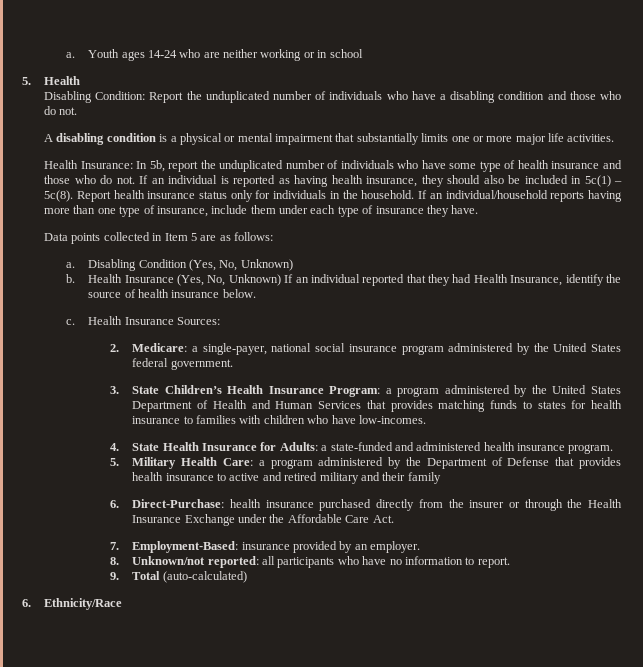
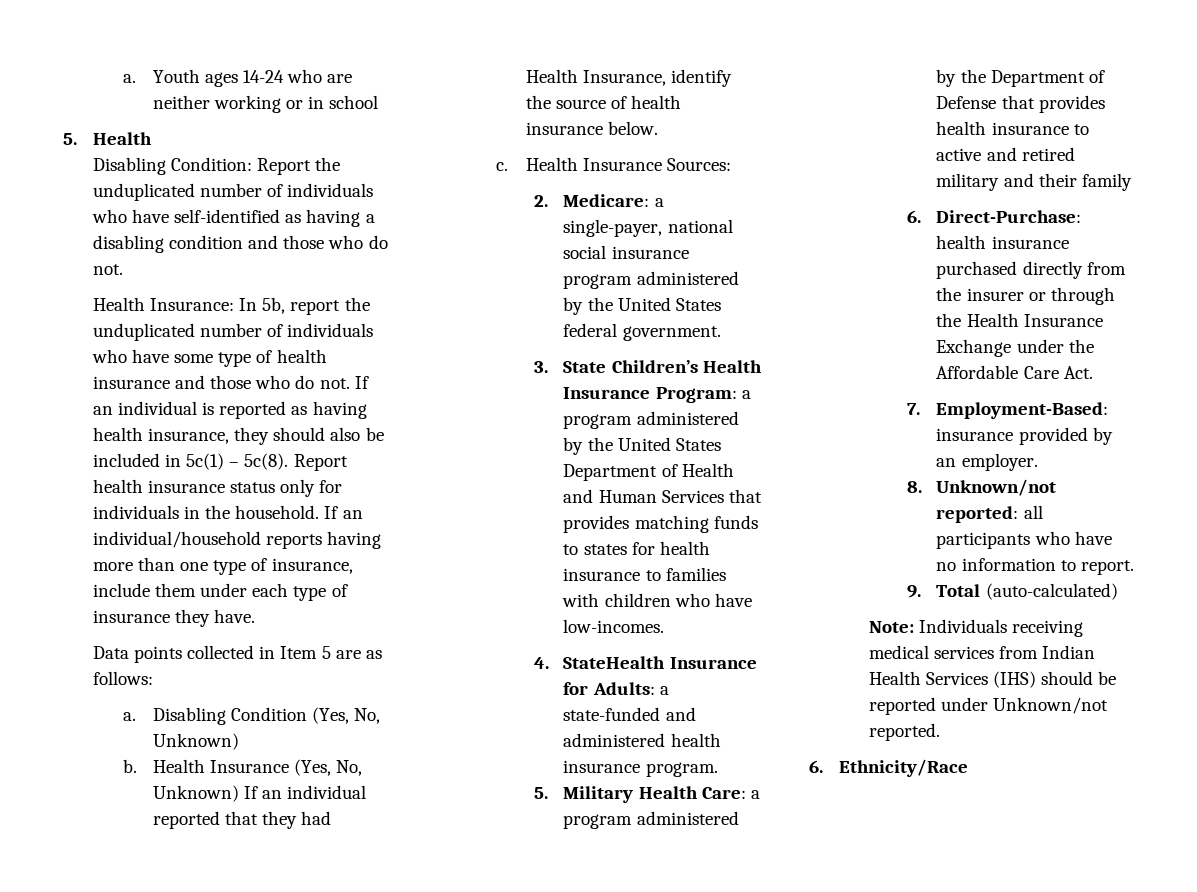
(436, 95) none -> [174,209,361,227] self-identified as having
[44,133,615,145] // A disabling condition is a physical or mental impairment that substantially limits one or more major life activities. -> (123, 269) none
[132,442,199,451] State Health -> [563,656,666,669] StateHealth
(247, 577) none -> [868,619,1084,637] [868,645,1096,659] [868,671,1117,688] [868,697,1109,715] [868,723,940,741] // Note: Individuals receiving medical services from Indian Health Services (IHS) should be reported under Unknown/not reported.

